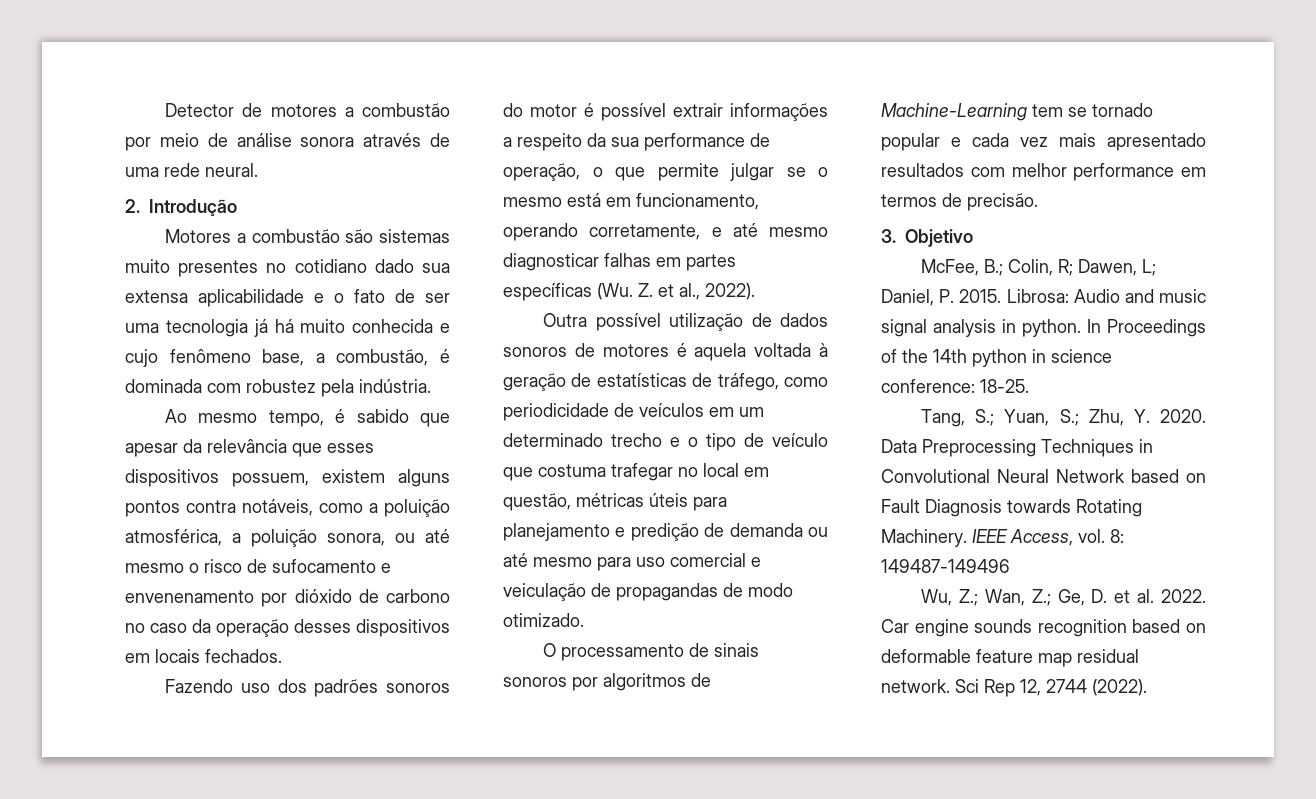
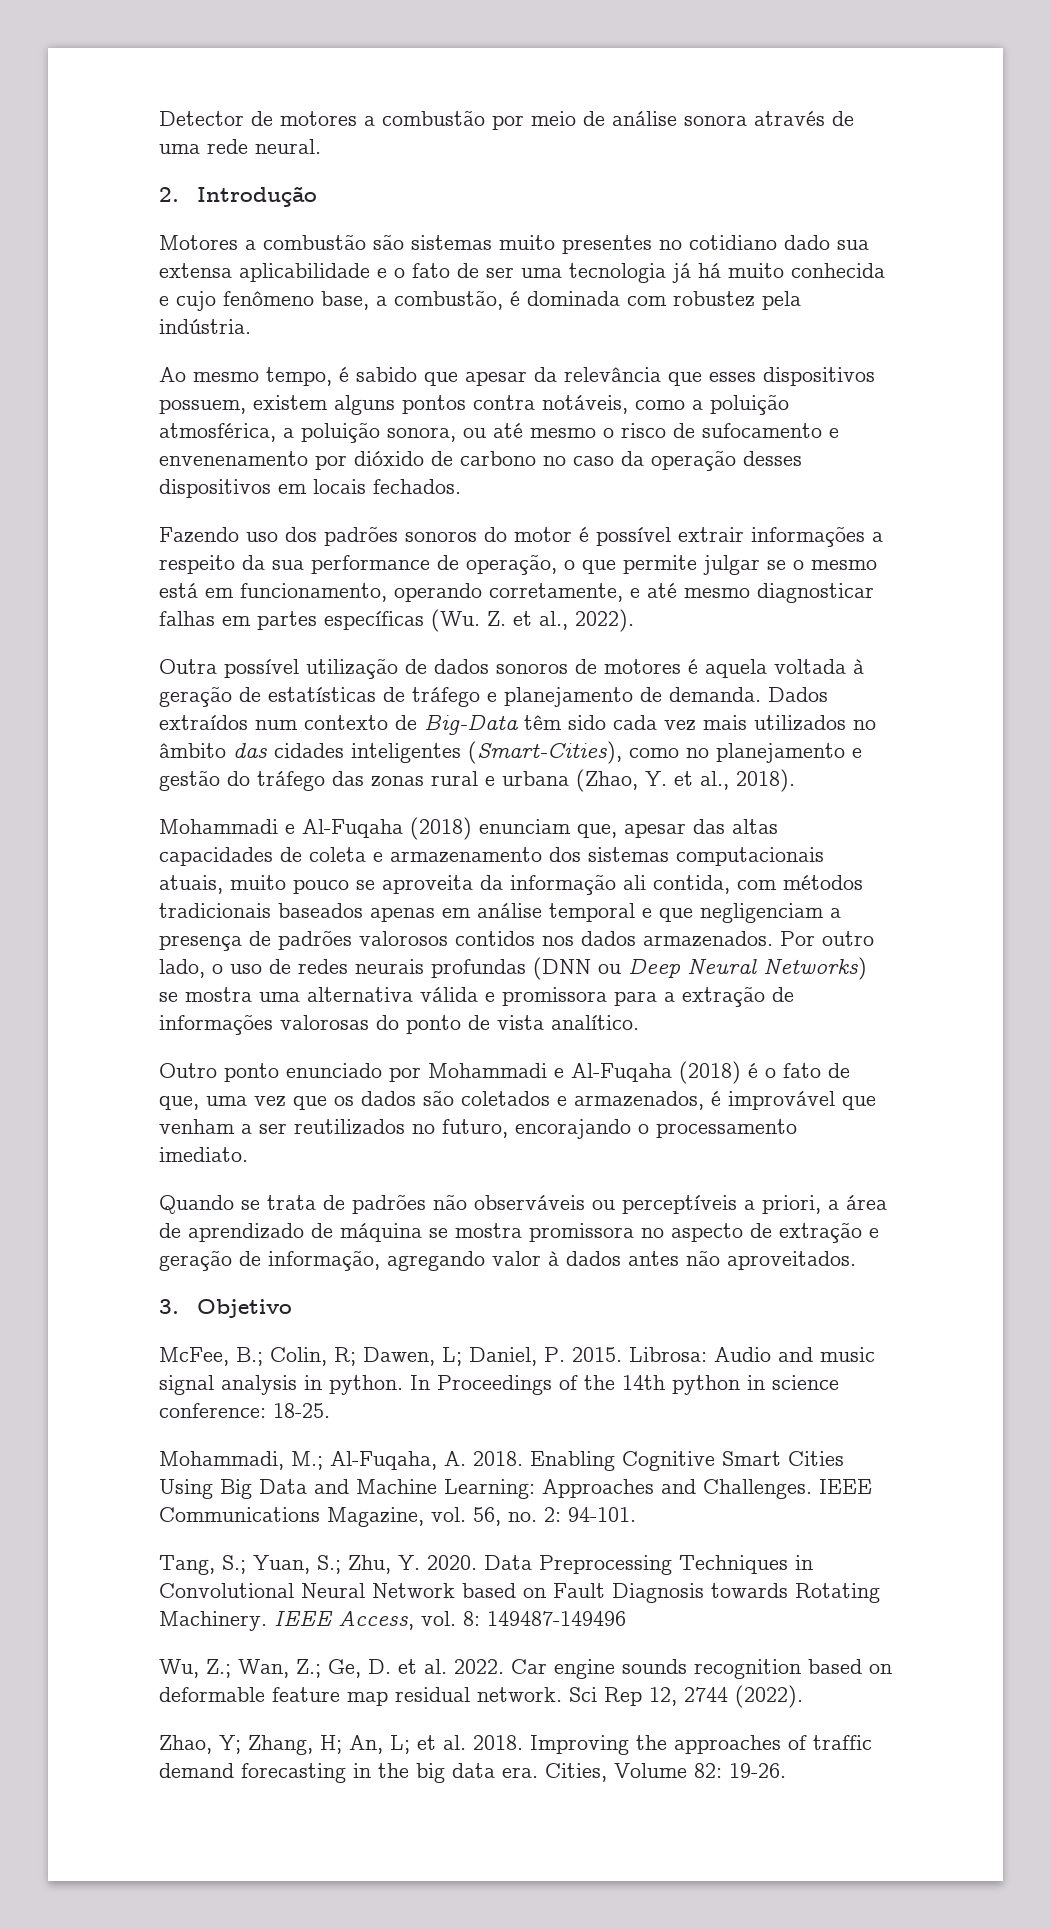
[717,373,828,391] [503,403,764,421] [503,433,828,451] [503,463,769,481] [503,493,727,511] [503,523,828,541] [503,553,761,571] [503,583,793,601] [503,613,584,627] [543,643,760,661] [503,673,711,691] [881,103,1153,121] [881,133,1206,151] [881,163,1206,181] [881,193,1038,211] tráfego, como periodicidade de veículos em um determinado trecho e o tipo de veículo que costuma trafegar no local em questão, métricas úteis para planejamento e predição de demanda ou até mesmo para uso comercial e veiculação de propagandas de modo otimizado. // O processamento de sinais sonoros por algoritmos de Machine-Learning tem se tornado popular e cada vez mais apresentado resultados com melhor performance em termos de precisão. -> [412,687,828,707] [159,714,876,735] [159,741,862,764] [159,769,795,792] [159,817,778,840] [159,847,824,866] [159,874,863,895] [159,903,841,923] [159,930,874,951] [159,957,867,980] [159,986,794,1007] [159,1014,639,1035] [159,1061,850,1084] [159,1090,876,1110] [159,1119,797,1139] [159,1147,248,1162] [159,1194,887,1214] [159,1222,879,1243] [159,1250,856,1271] tráfego e planejamento de demanda. Dados extraídos num contexto de Big-Data têm sido cada vez mais utilizados no âmbito das cidades inteligentes (Smart-Cities), como no planejamento e gestão do tráfego das zonas rural e urbana (Zhao, Y. et al., 2018). // Mohammadi e Al-Fuqaha (2018) enunciam que, apesar das altas capacidades de coleta e armazenamento dos sistemas computacionais atuais, muito pouco se aproveita da informação ali contida, com métodos tradicionais baseados apenas em análise temporal e que negligenciam a presença de padrões valorosos contidos nos dados armazenados. Por outro lado, o uso de redes neurais profundas (DNN ou Deep Neural Networks) se mostra uma alternativa válida e promissora para a extração de informações valorosas do ponto de vista analítico. // Outro ponto enunciado por Mohammadi e Al-Fuqaha (2018) é o fato de que, uma vez que os dados são coletados e armazenados, é improvável que venham a ser reutilizados no futuro, encorajando o processamento imediato. // Quando se trata de padrões não observáveis ou perceptíveis a priori, a área de aprendizado de máquina se mostra promissora no aspecto de extração e geração de informação, agregando valor à dados antes não aproveitados.
(1029, 386) none -> [159,1451,844,1471] [159,1479,872,1499] [159,1507,636,1527] // Mohammadi, M.; Al-Fuqaha, A. 2018. Enabling Cognitive Smart Cities Using Big Data and Machine Learning: Approaches and Challenges. IEEE Communications Magazine, vol. 56, no. 2: 94-101.
(1147, 687) none -> [159,1735,872,1755] [159,1763,786,1783] // Zhao, Y; Zhang, H; An, L; et al. 2018. Improving the approaches of traffic demand forecasting in the big data era. Cities, Volume 82: 19-26.

